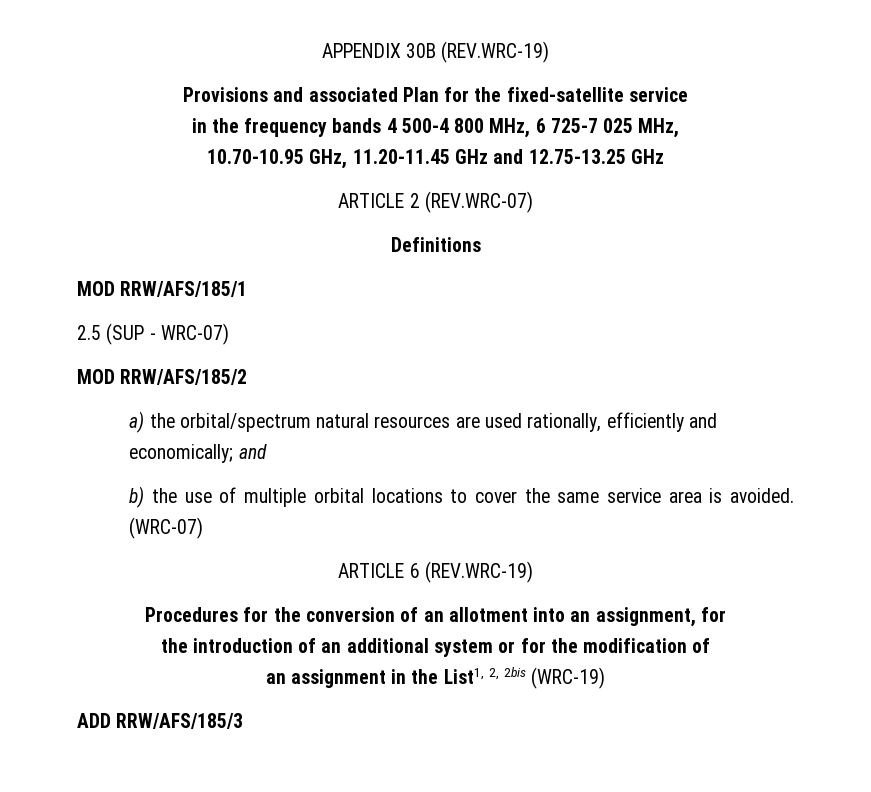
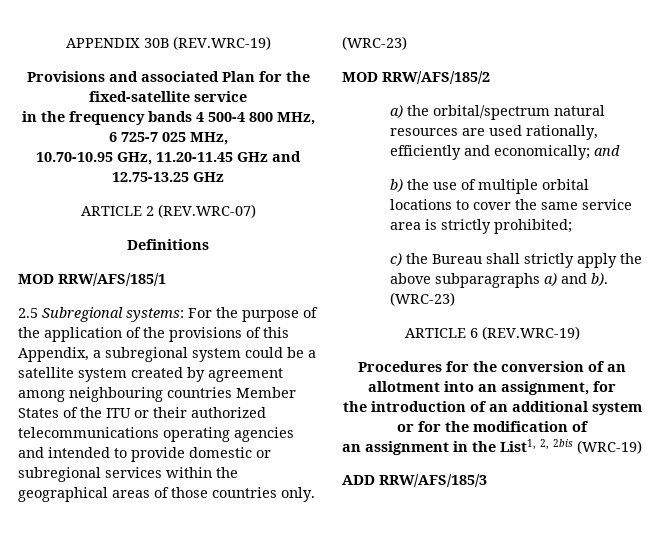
[106,323,229,345] (SUP - WRC-07) -> [42,307,318,322] [18,327,289,342] [18,347,316,362] [18,367,283,382] [18,387,296,402] [18,407,266,418] [18,427,294,442] [18,447,271,462] [18,467,238,482] [18,487,315,502] [342,36,407,50] Subregional systems: For the purpose of the application of the provisions of this Appendix, a subregional system could be a satellite system created by agreement among neighbouring countries Member States of the ITU or their authorized telecommunications operating agencies and intended to provide domestic or subregional services within the geographical areas of those countries only. (WRC-23)
[729,488,794,503] [129,517,204,539] avoided. (WRC-07) -> [440,219,572,234] [389,253,642,268] [389,273,608,288] [389,292,455,306] strictly prohibited; // c) the Bureau shall strictly apply the above subparagraphs a) and b). (WRC-23)

